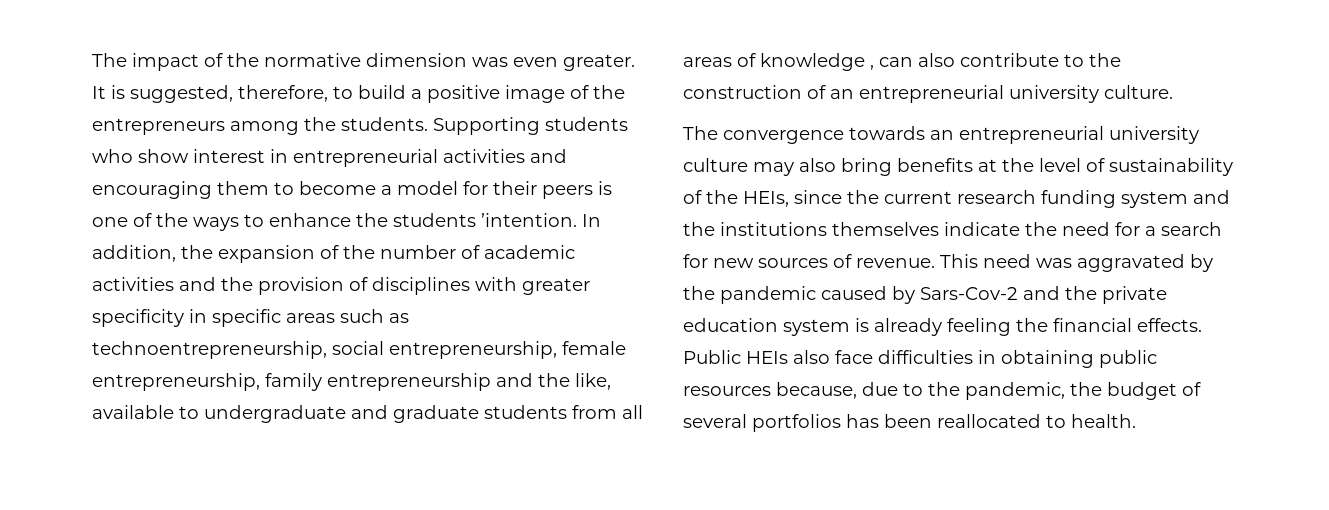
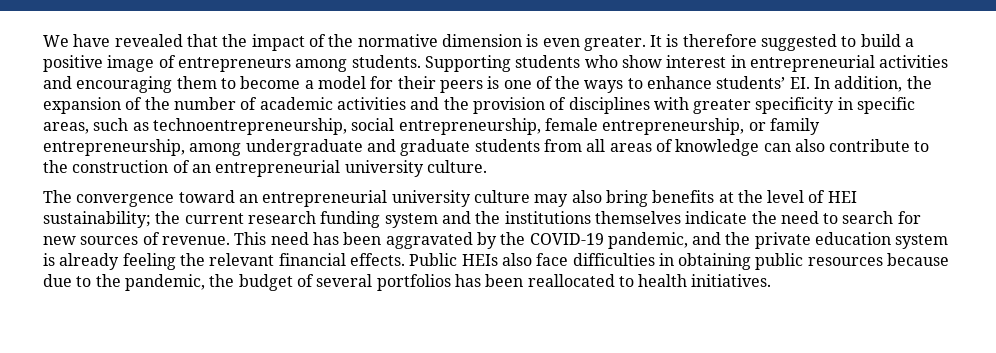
[92,53,127,67] The -> [43,34,248,47] We have revealed that the
[472,57,508,67] was -> [526,34,539,47] is
[130,85,328,103] suggested, therefore, -> [682,34,838,51] therefore suggested
[593,85,625,99] the -> (176, 61) none
[304,117,336,131] the -> (348, 65) none
[356,213,577,227] the students ’intention. -> [716,76,810,89] students’ EI.
[286,313,335,323] areas -> [43,122,89,134] areas,
[265,373,611,391] [92,405,199,419] family entrepreneurship and the like, available to -> [748,118,820,135] [43,139,242,156] or family entrepreneurship, among
[870,65,874,70] , -> (760, 147) none
[849,126,925,140] towards -> [178,190,235,203] toward
[1109,158,1233,176] [683,190,842,207] sustainability of the HEIs, since -> [827,191,857,203] [43,211,151,228] HEI sustainability;
[1115,222,1156,236] for a -> [823,213,839,224] to
[1036,258,1072,268] was -> [312,232,382,245] has been
[720,286,1018,304] pandemic caused by Sars-Cov-2 -> [529,232,688,249] COVID-19 pandemic,
(1048, 325) none -> [209,253,275,266] relevant
[776,382,857,399] because, -> [887,253,950,266] because
[1071,414,1136,428] health. -> [638,274,772,287] health initiatives.

